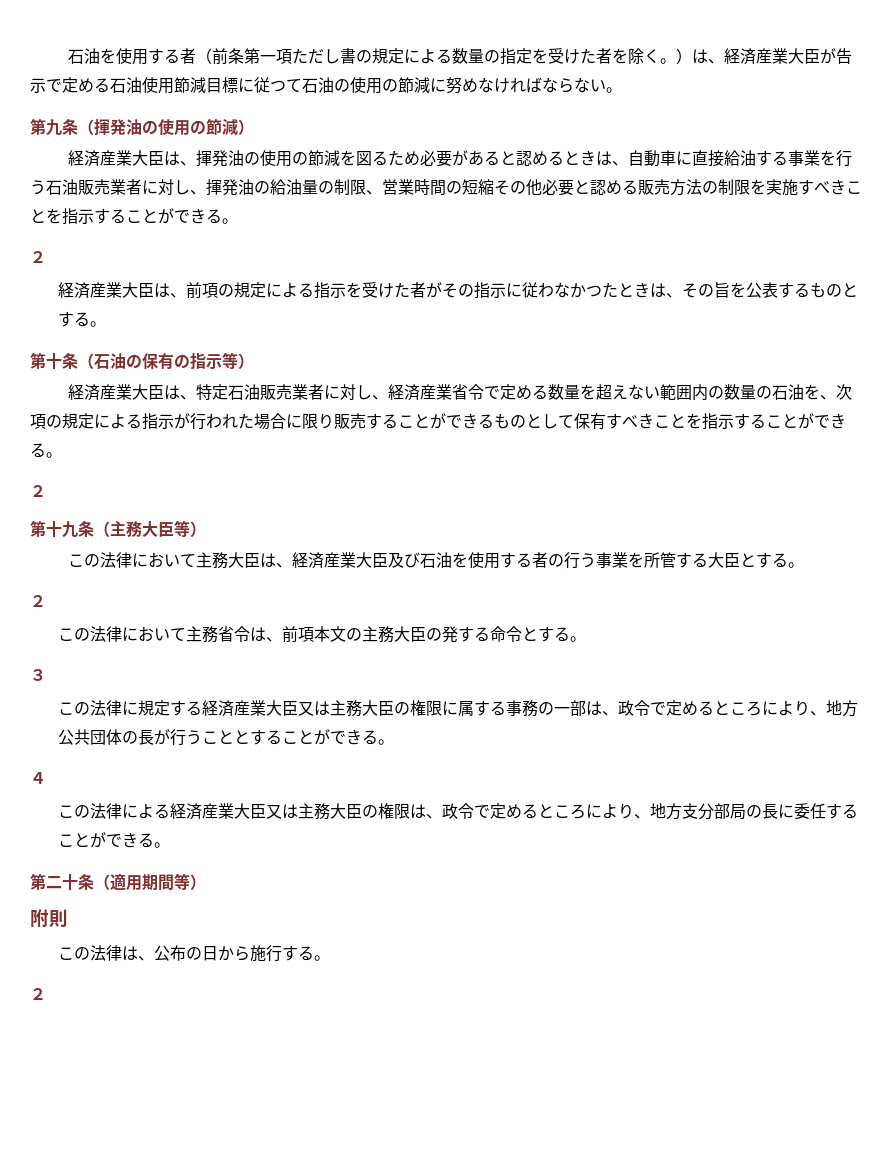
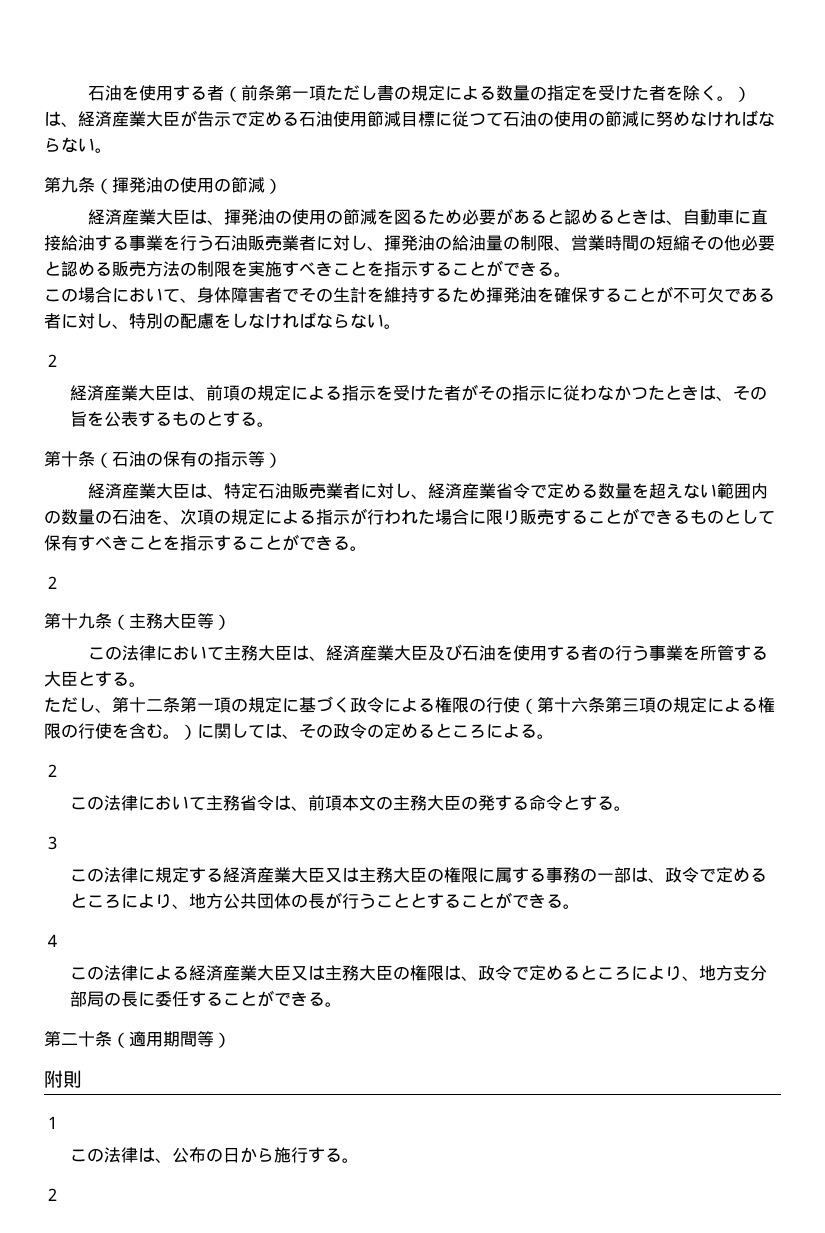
(238, 221) none -> [44,286,775,303] [44,312,401,329] // この場合において、身体障害者でその生計を維持するため揮発油を確保することが不可欠である者に対し、特別の配慮をしなければならない。
(804, 565) none -> [44,696,775,714] [44,723,554,740] // ただし、第十二条第一項の規定に基づく政令による権限の行使（第十六条第三項の規定による権限の行使を含む。）に関しては、その政令の定めるところによる。
(68, 918) none -> [44,1116,61,1129] // １

